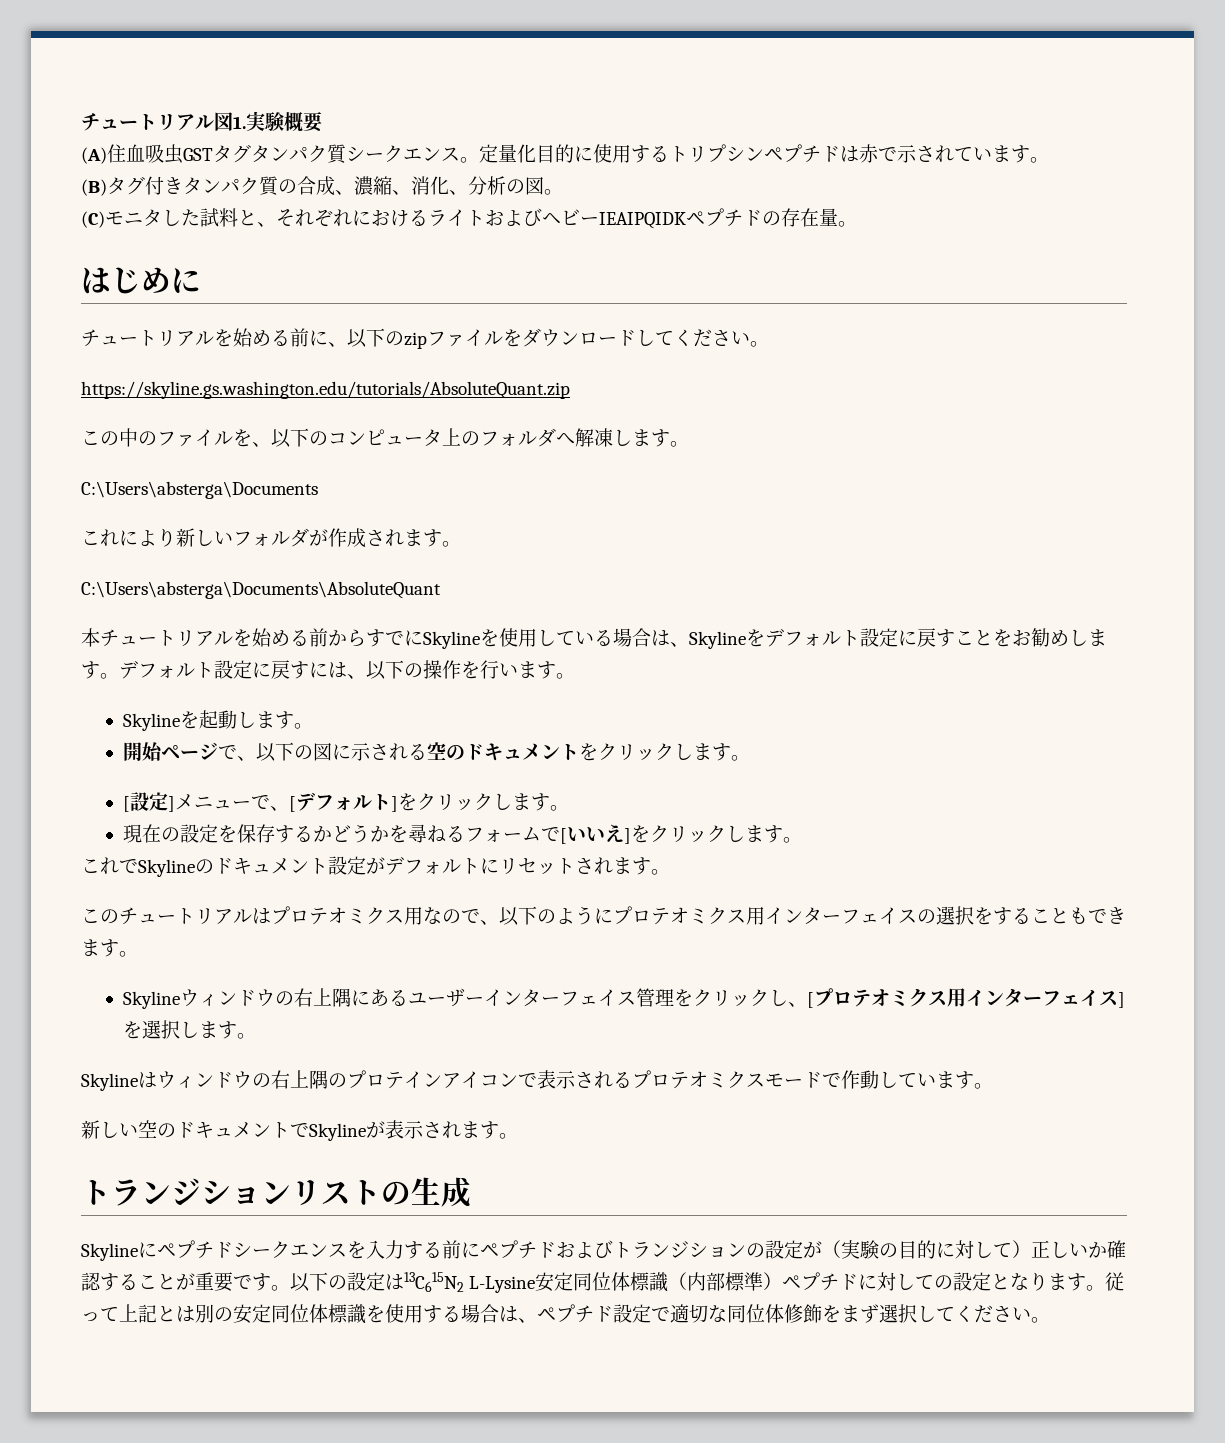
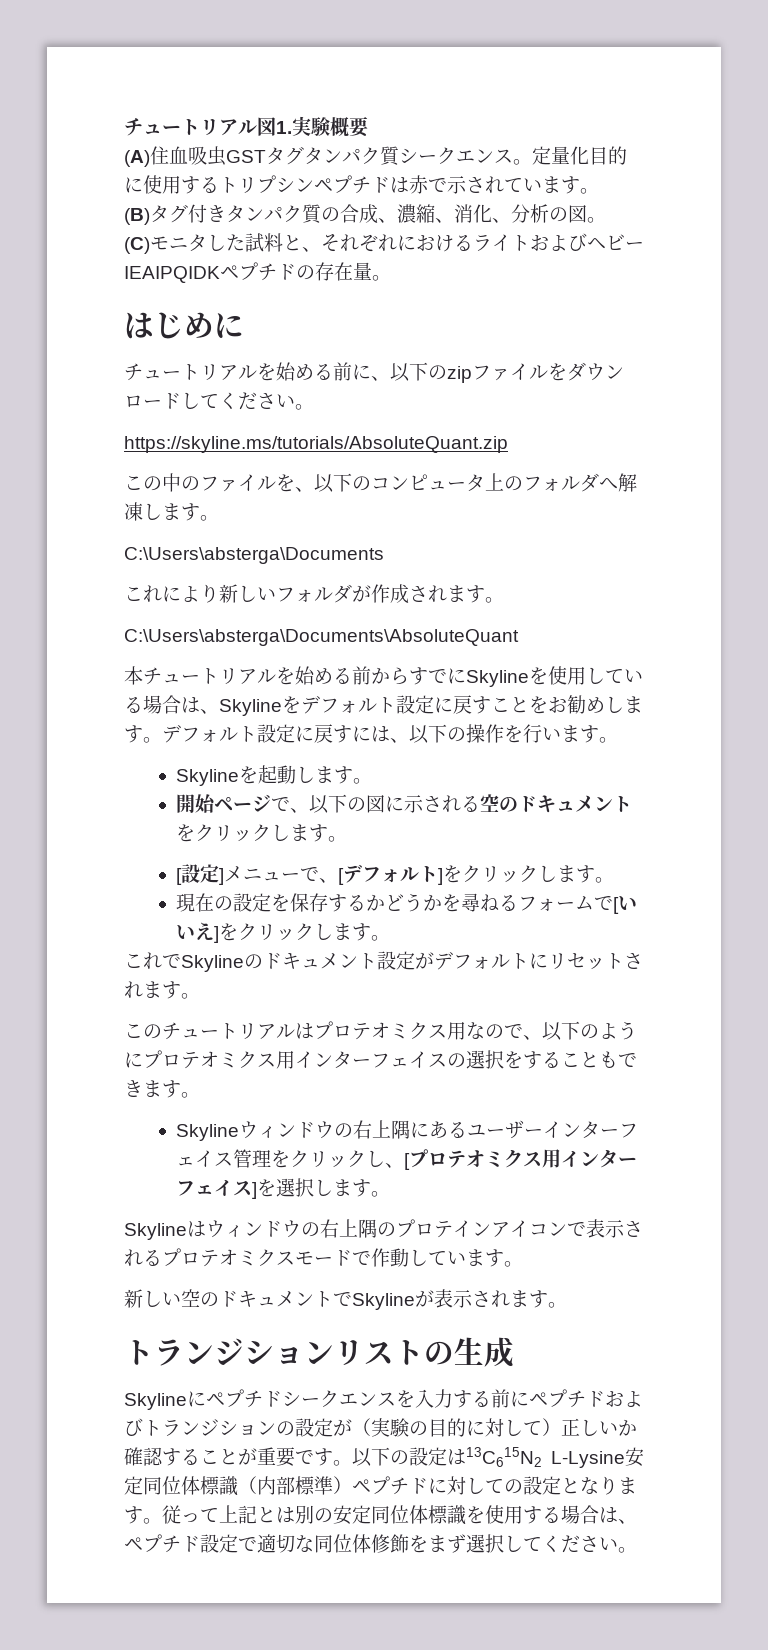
[81,381,570,399] https://skyline.gs.washington.edu/tutorials/AbsoluteQuant.zip -> [124,436,508,453] https://skyline.ms/tutorials/AbsoluteQuant.zip

